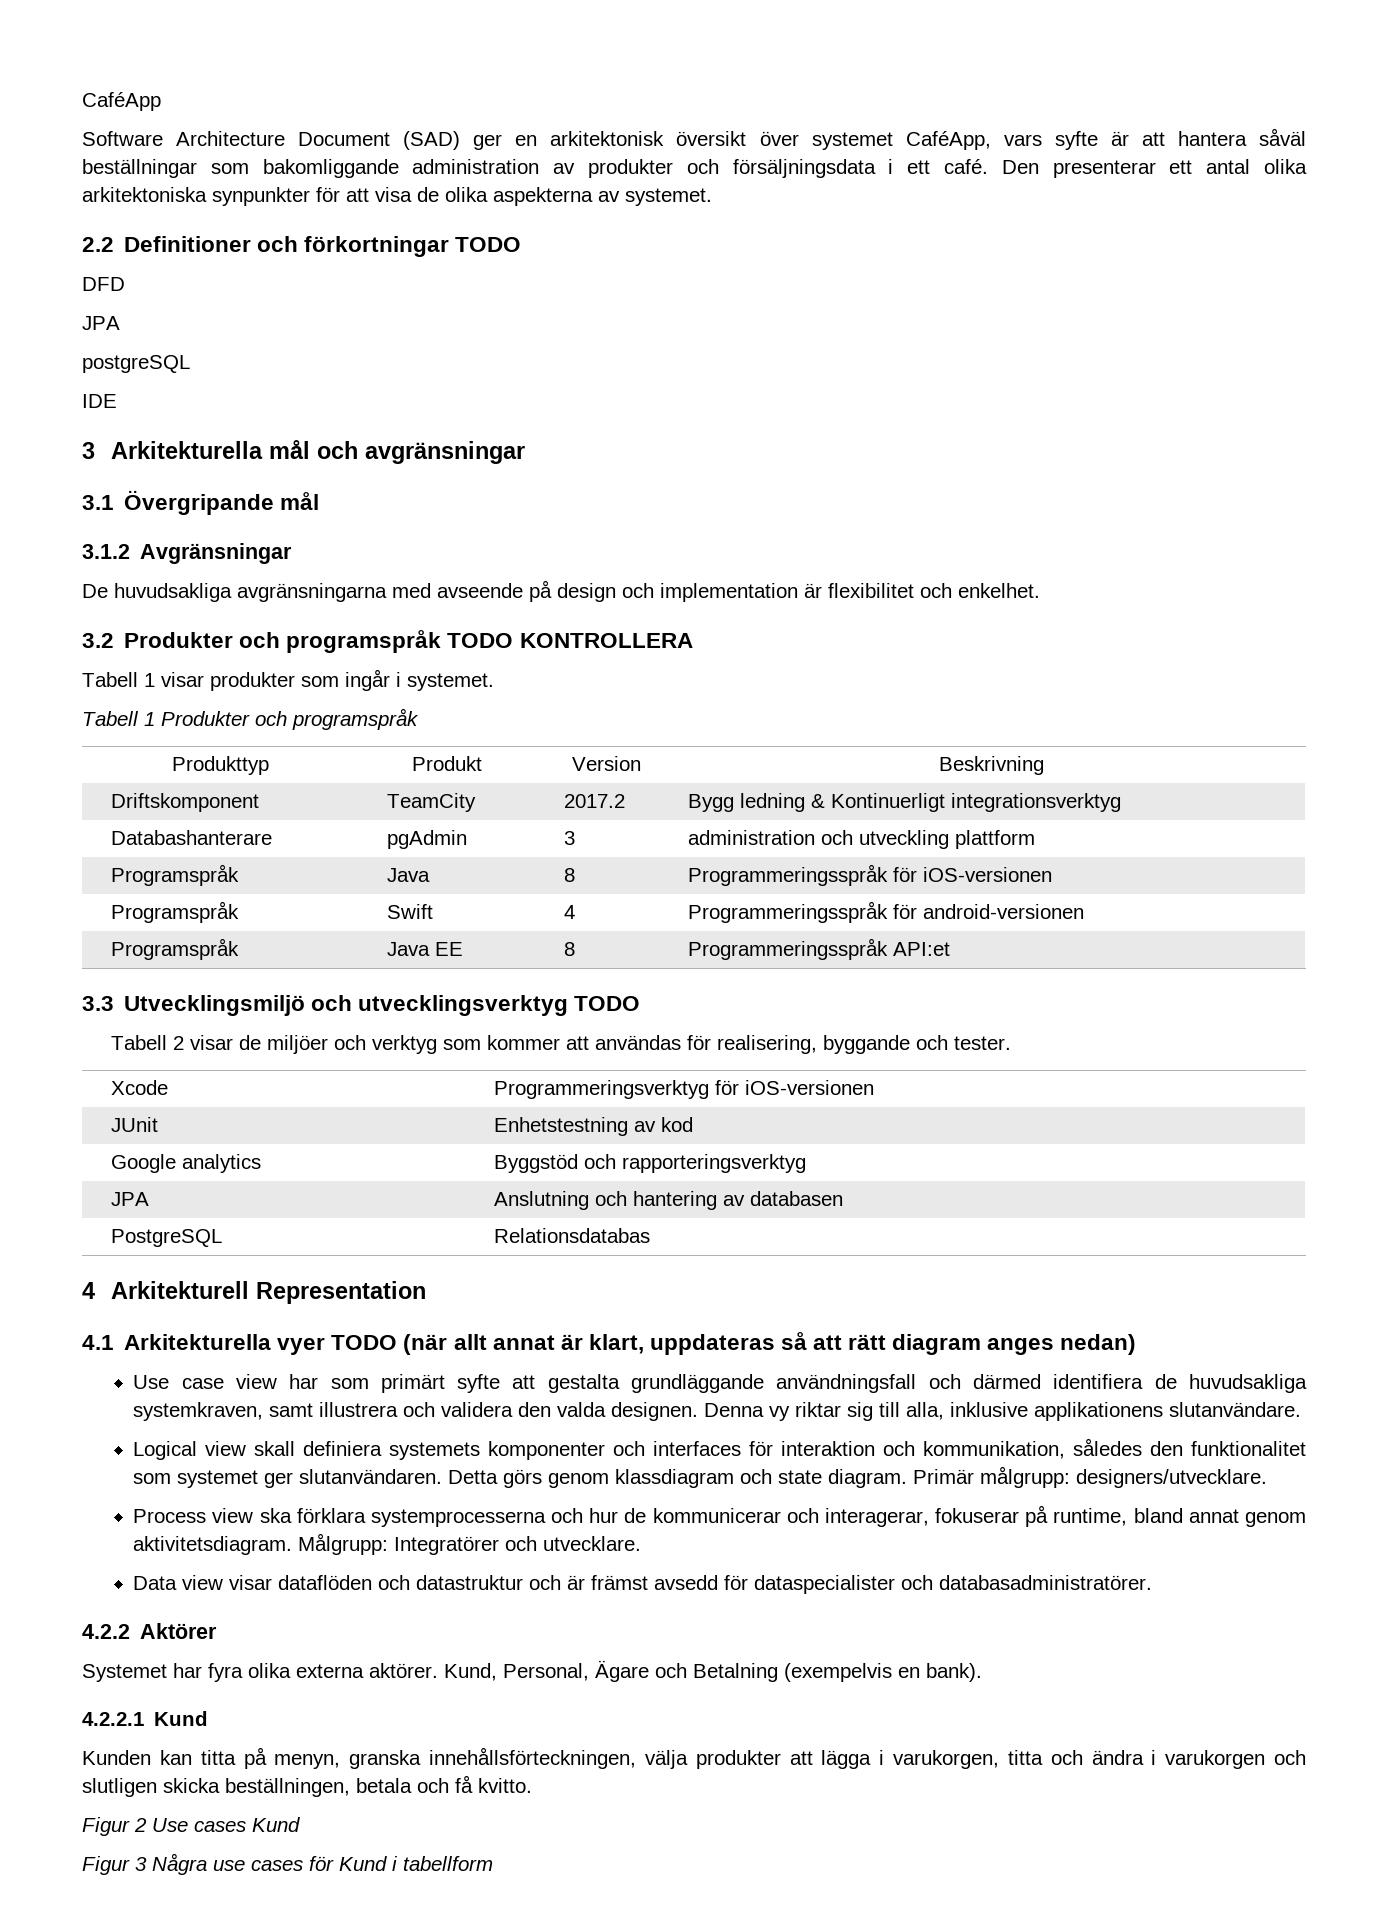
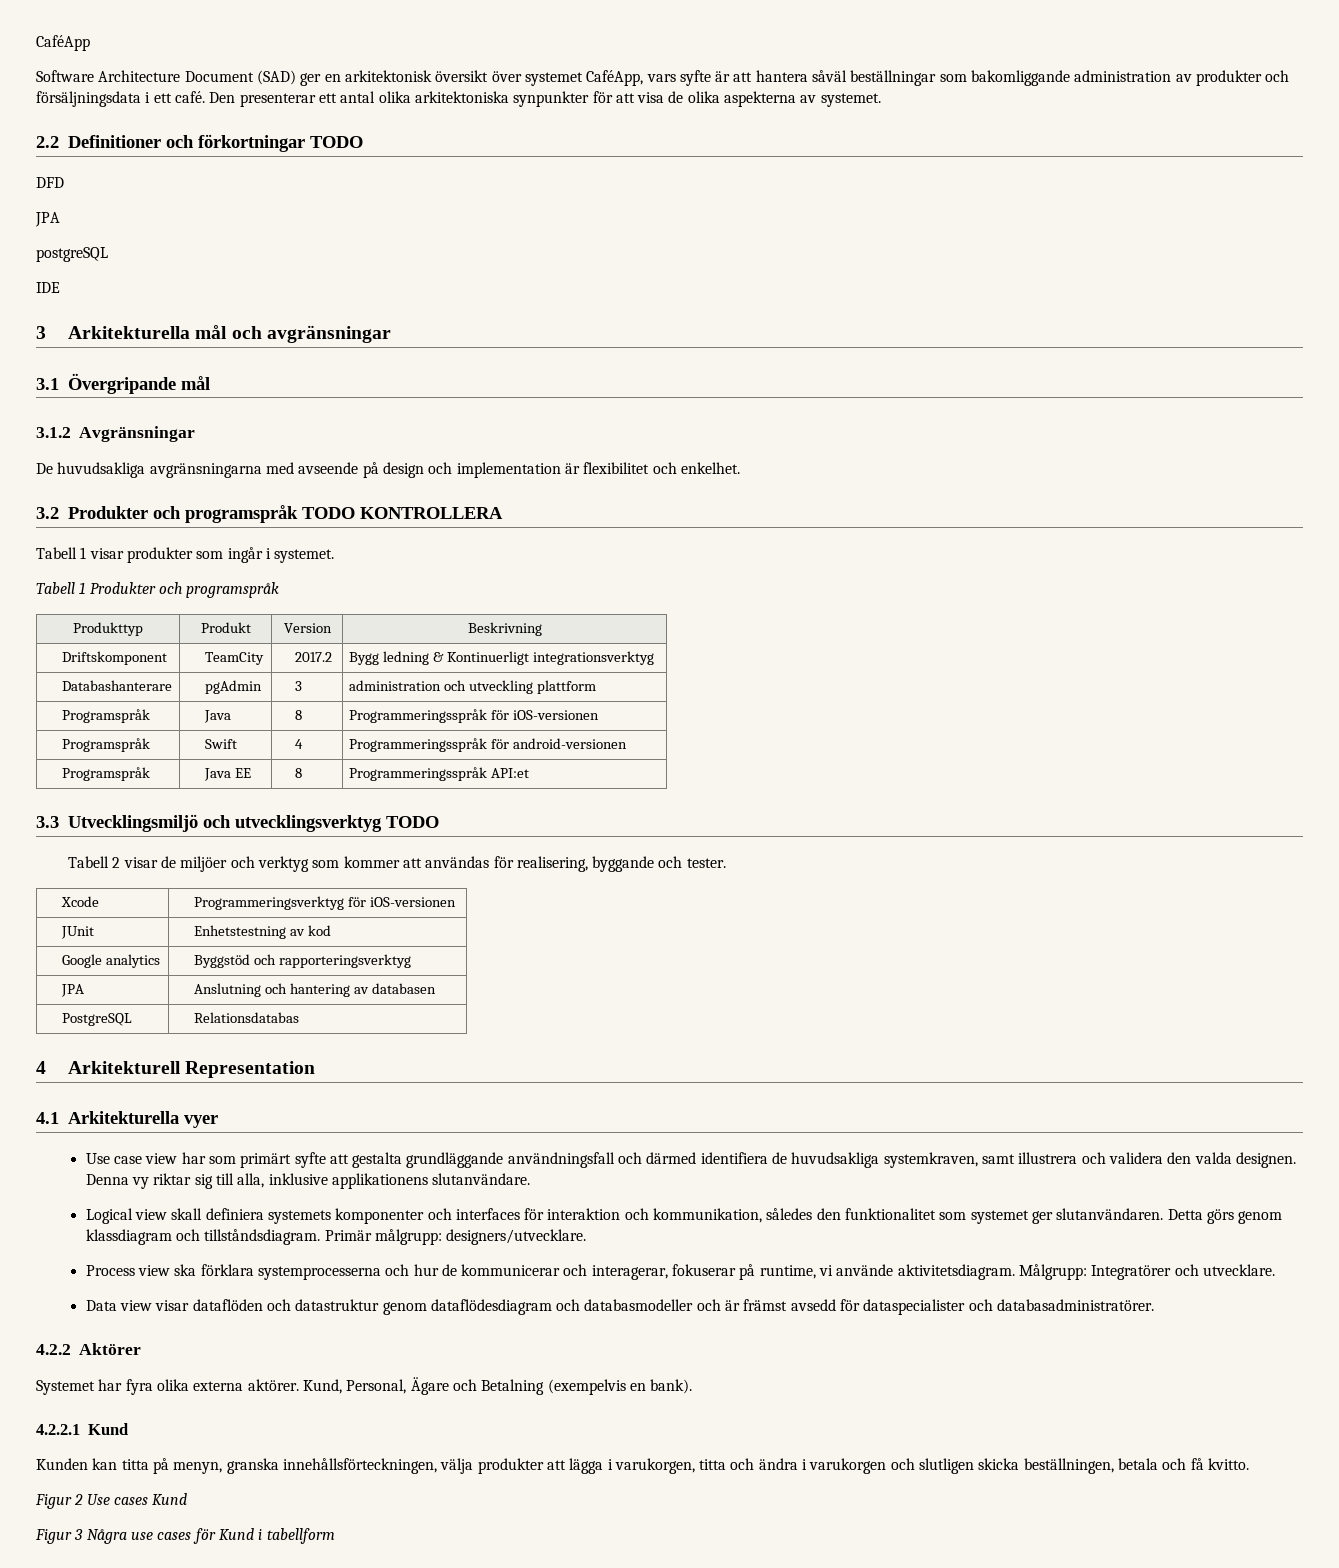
[331,1332,1137,1355] TODO (när allt annat är klart, uppdateras så att rätt diagram anges nedan) -> (218, 1121) none
[778,1469,908,1488] state diagram. -> [204,1229,321,1245] tillståndsdiagram.
[1133,1508,1307,1527] bland annat genom -> [819,1264,894,1276] vi använde
(524, 1582) none -> [382,1299,694,1315] genom dataflödesdiagram och databasmodeller

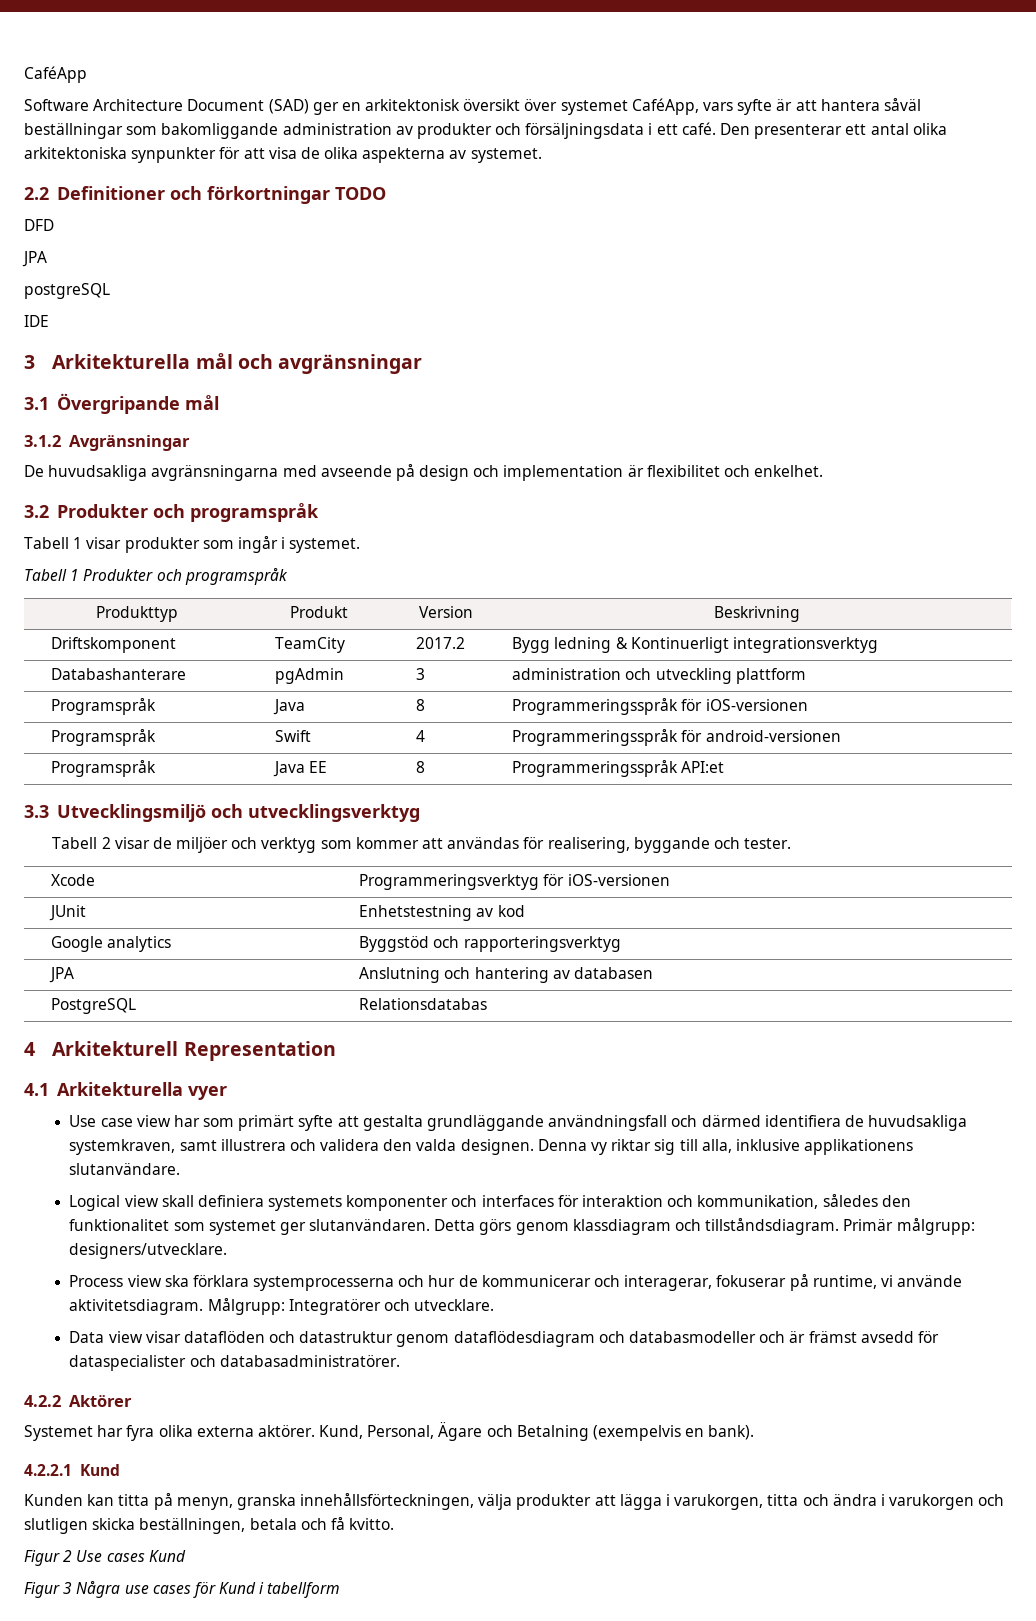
[301,507,503,519] TODO KONTROLLERA -> (319, 512) none
[385,816,439,828] TODO -> (420, 813) none

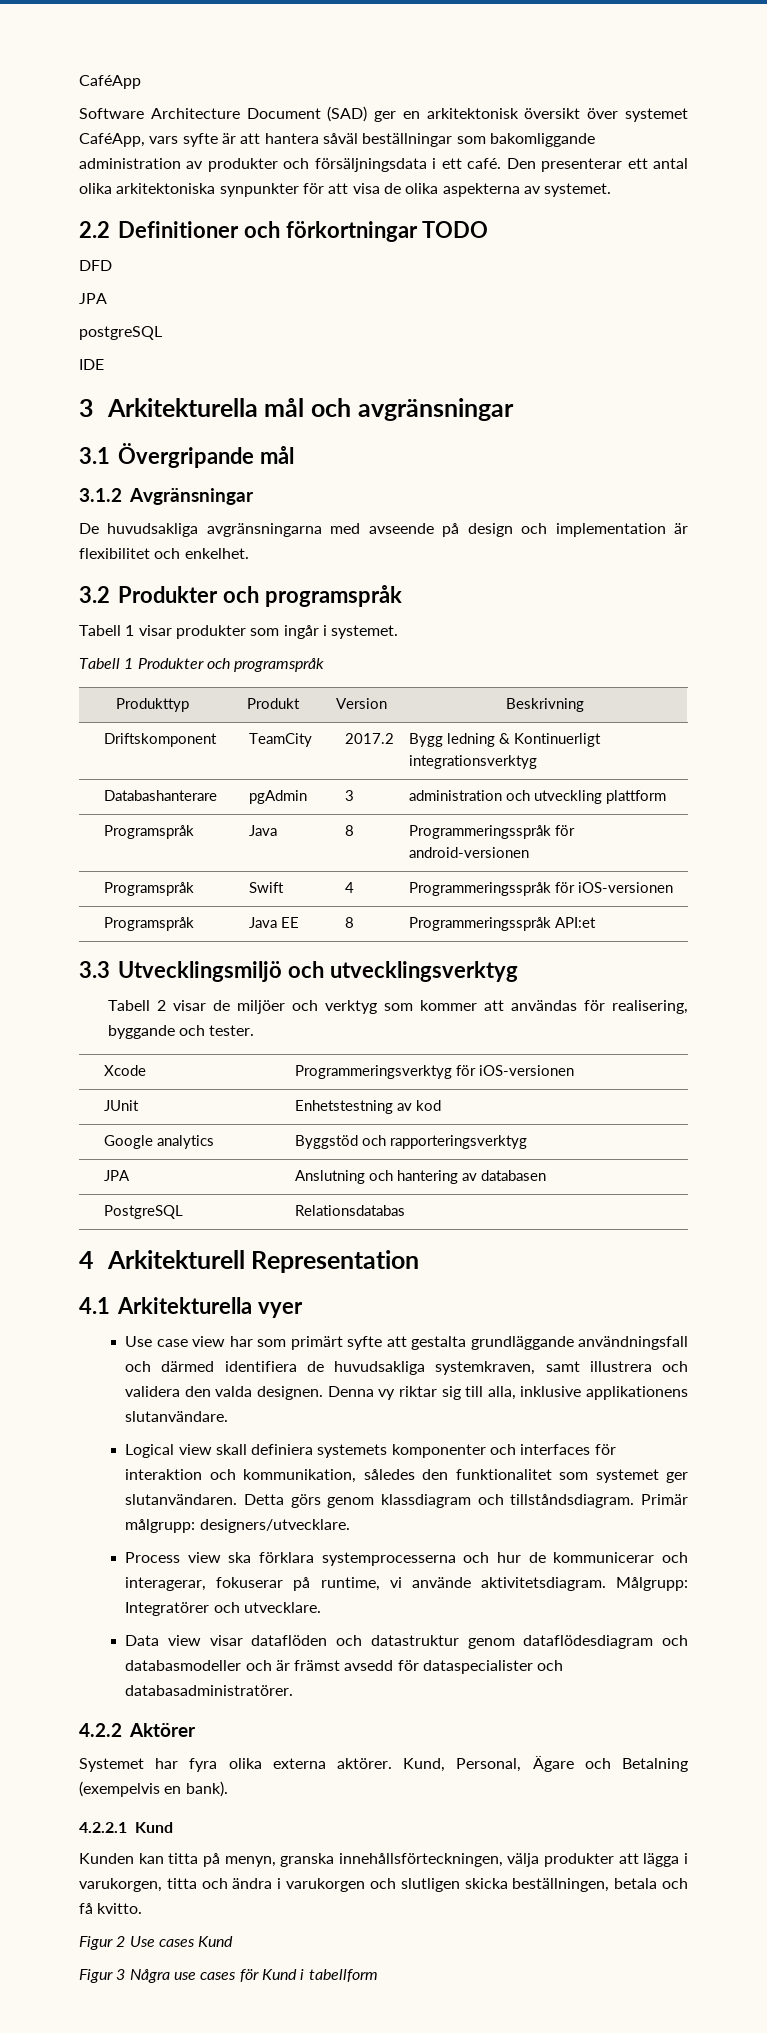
[705,699,808,711] iOS-versionen -> [409,847,530,858] android-versionen
[705,730,841,742] android-versionen -> [578,882,674,893] iOS-versionen

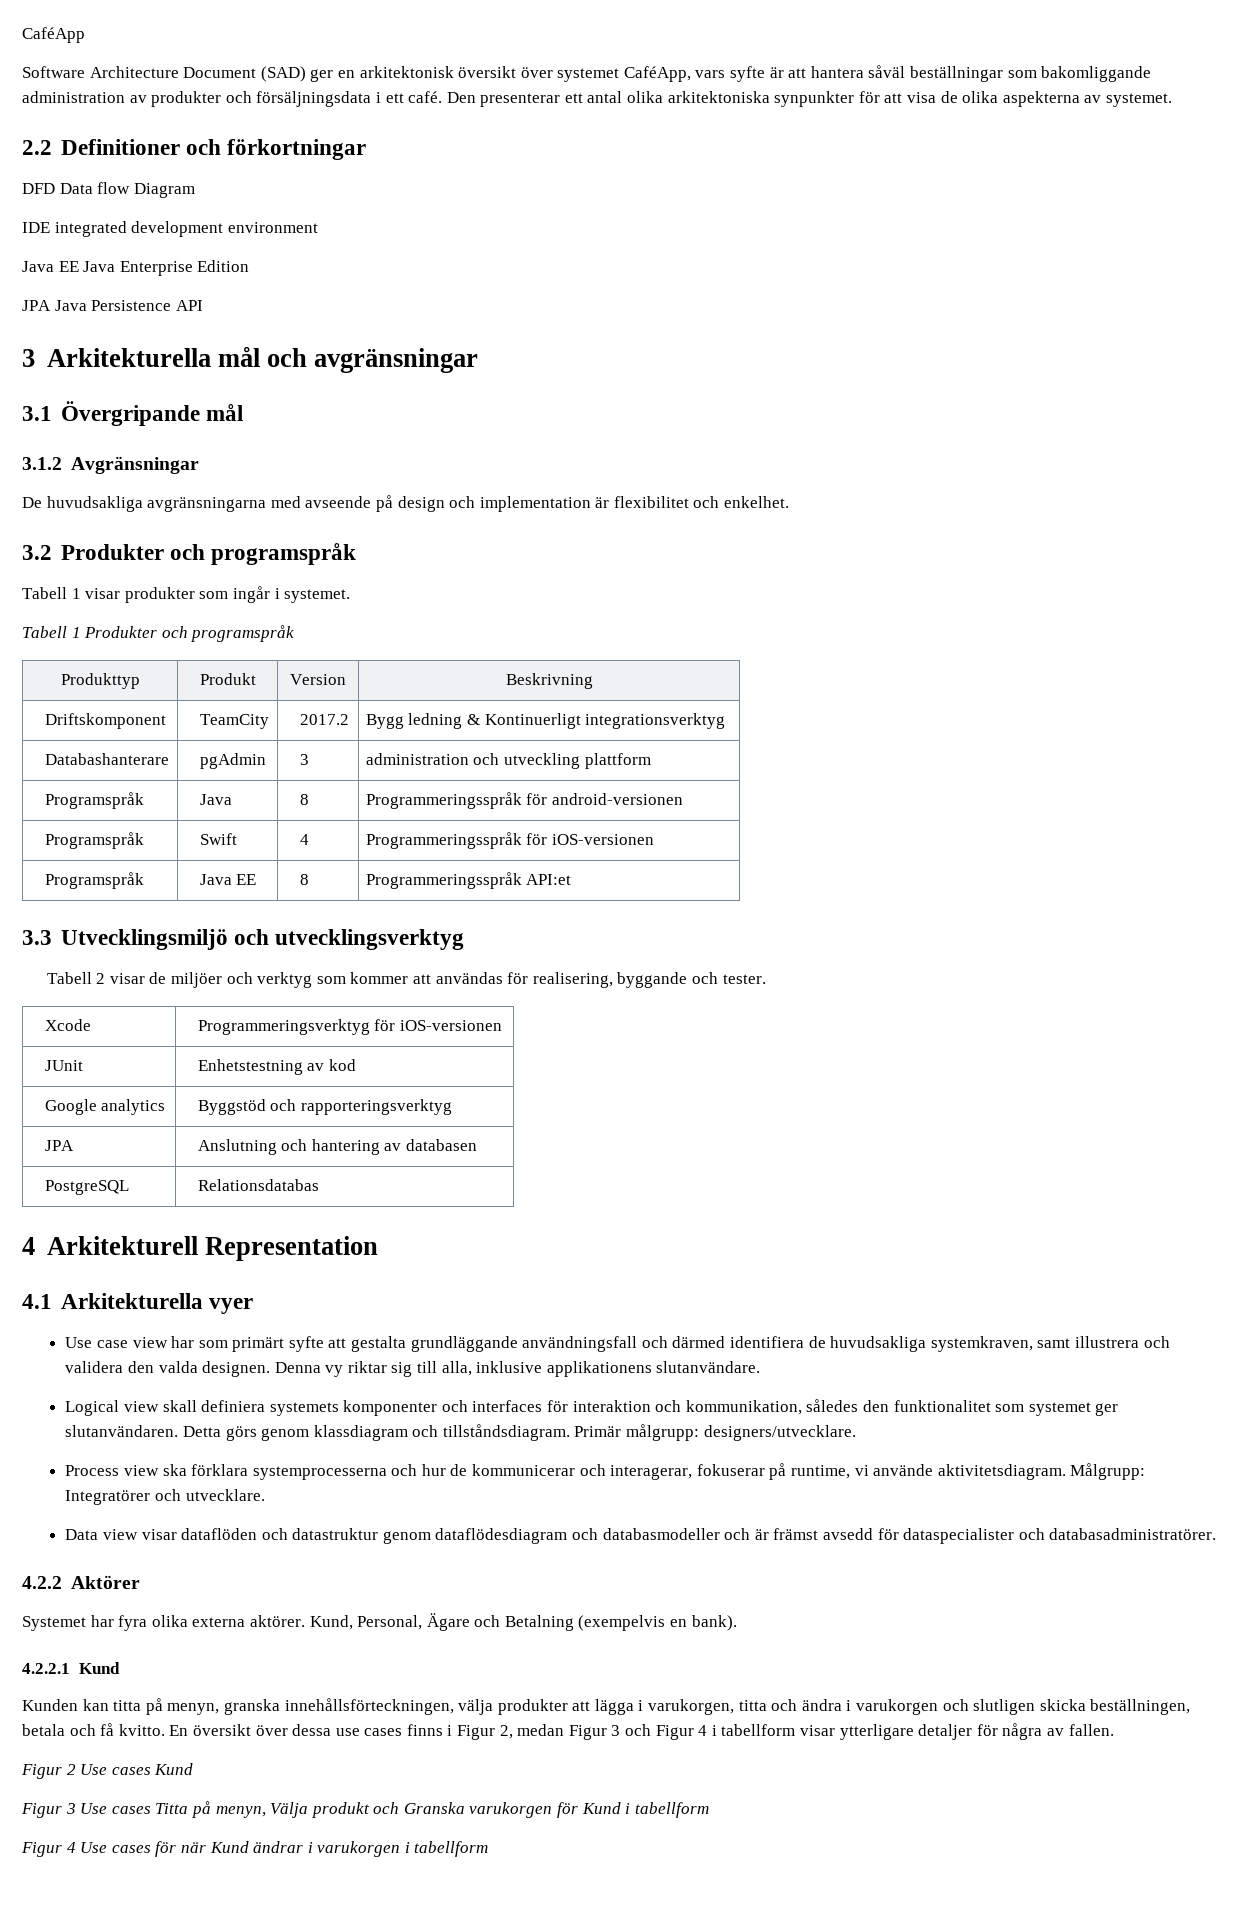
[422,221,489,238] TODO -> (366, 149) none
[79,293,107,304] [79,326,162,340] [79,359,104,370] // JPA // postgreSQL // IDE -> [59,182,195,198] [22,221,318,237] [22,260,250,276] [22,300,203,311] Data flow Diagram // IDE integrated development environment // Java EE Java Enterprise Edition // JPA Java Persistence API
(143, 1908) none -> [169,1723,1114,1740] En översikt över dessa use cases finns i Figur 2, medan Figur 3 och Figur 4 i tabellform visar ytterligare detaljer för några av fallen.
[129,1969,297,1983] Några use cases för Kund -> [80,1801,709,1818] [21,1841,401,1857] Use cases Titta på menyn, Välja produkt och Granska varukorgen för Kund i tabellform // Figur 4 Use cases för när Kund ändrar i varukorgen

